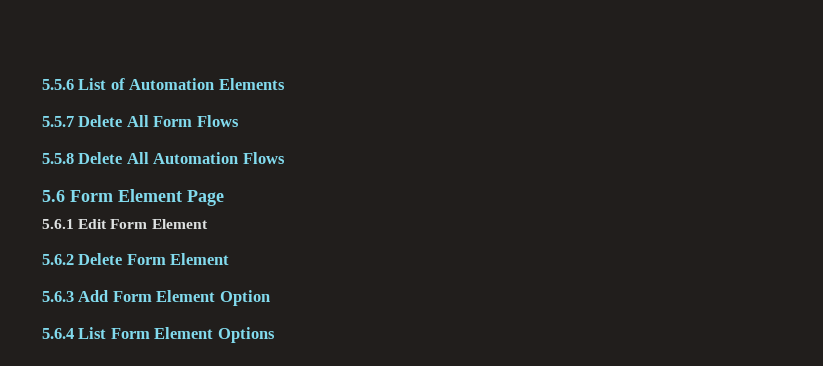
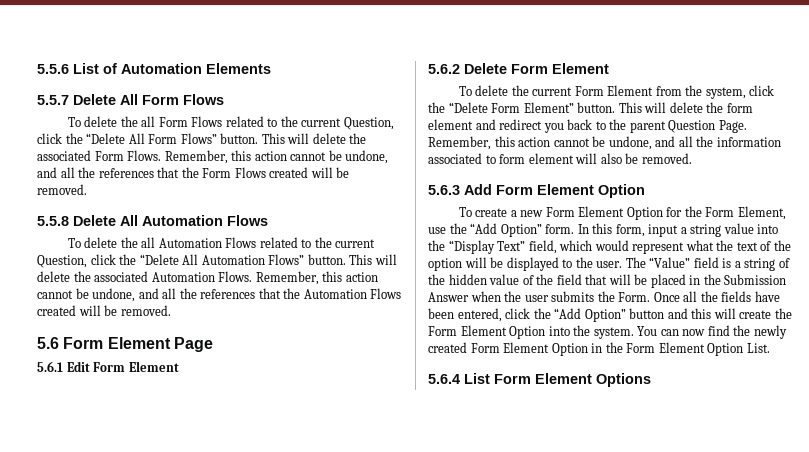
(239, 121) none -> [67,116,394,130] [37,133,367,144] [37,150,389,164] [37,167,350,178] [37,184,87,195] // To delete the all Form Flows related to the current Question, click the “Delete All Form Flows” button. This will delete the associated Form Flows. Remember, this action cannot be undone, and all the references that the Form Flows created will be removed.
(285, 158) none -> [67,237,376,248] [37,254,397,268] [37,271,378,285] [37,288,402,302] [37,305,171,316] // To delete the all Automation Flows related to the current Question, click the “Delete All Automation Flows” button. This will delete the associated Automation Flows. Remember, this action cannot be undone, and all the references that the Automation Flows created will be removed.
(230, 259) none -> [458,85,775,99] [428,102,753,113] [428,119,747,133] [428,136,781,150] [428,153,692,164] // To delete the current Form Element from the system, click the “Delete Form Element” button. This will delete the form element and redirect you back to the parent Question Page. Remember, this action cannot be undone, and all the information associated to form element will also be removed.
(270, 298) none -> [458,206,786,220] [428,223,779,237] [428,240,791,254] [428,257,790,271] [428,274,787,288] [428,291,780,302] [428,308,792,322] [428,325,787,339] [428,342,770,356] // To create a new Form Element Option for the Form Element, use the “Add Option” form. In this form, input a string value into the “Display Text” field, which would represent what the text of the option will be displayed to the user. The “Value” field is a string of the hidden value of the field that will be placed in the Submission Answer when the user submits the Form. Once all the fields have been entered, click the “Add Option” button and this will create the Form Element Option into the system. You can now find the newly created Form Element Option in the Form Element Option List.

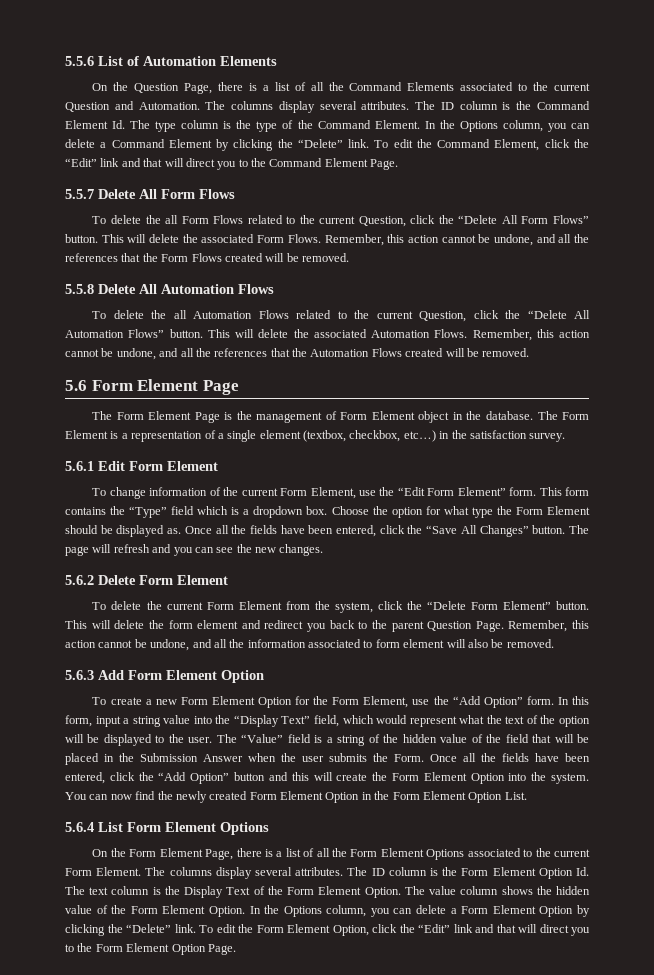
(271, 68) none -> [92,82,590,94] [65,101,590,113] [65,120,590,132] [65,139,589,151] [65,158,399,170] // On the Question Page, there is a list of all the Command Elements associated to the current Question and Automation. The columns display several attributes. The ID column is the Command Element Id. The type column is the type of the Command Element. In the Options column, you can delete a Command Element by clicking the “Delete” link. To edit the Command Element, click the “Edit” link and that will direct you to the Command Element Page.
[37,361,179,372] 5.6.1 Edit Form Element -> [92,411,589,423] [65,430,566,442] [65,461,218,471] [92,487,589,499] [65,506,590,518] [65,525,589,537] [65,544,324,556] The Form Element Page is the management of Form Element object in the database. The Form Element is a representation of a single element (textbox, checkbox, etc…) in the satisfaction survey. // 5.6.1 Edit Form Element // To change information of the current Form Element, use the “Edit Form Element” form. This form contains the “Type” field which is a dropdown box. Choose the option for what type the Form Element should be displayed as. Once all the fields have been entered, click the “Save All Changes” button. The page will refresh and you can see the new changes.
(651, 380) none -> [92,848,590,860] [65,867,589,879] [65,886,591,898] [65,905,590,917] [65,924,590,936] [65,943,236,955] // On the Form Element Page, there is a list of all the Form Element Options associated to the current Form Element. The columns display several attributes. The ID column is the Form Element Option Id. The text column is the Display Text of the Form Element Option. The value column shows the hidden value of the Form Element Option. In the Options column, you can delete a Form Element Option by clicking the “Delete” link. To edit the Form Element Option, click the “Edit” link and that will direct you to the Form Element Option Page.

